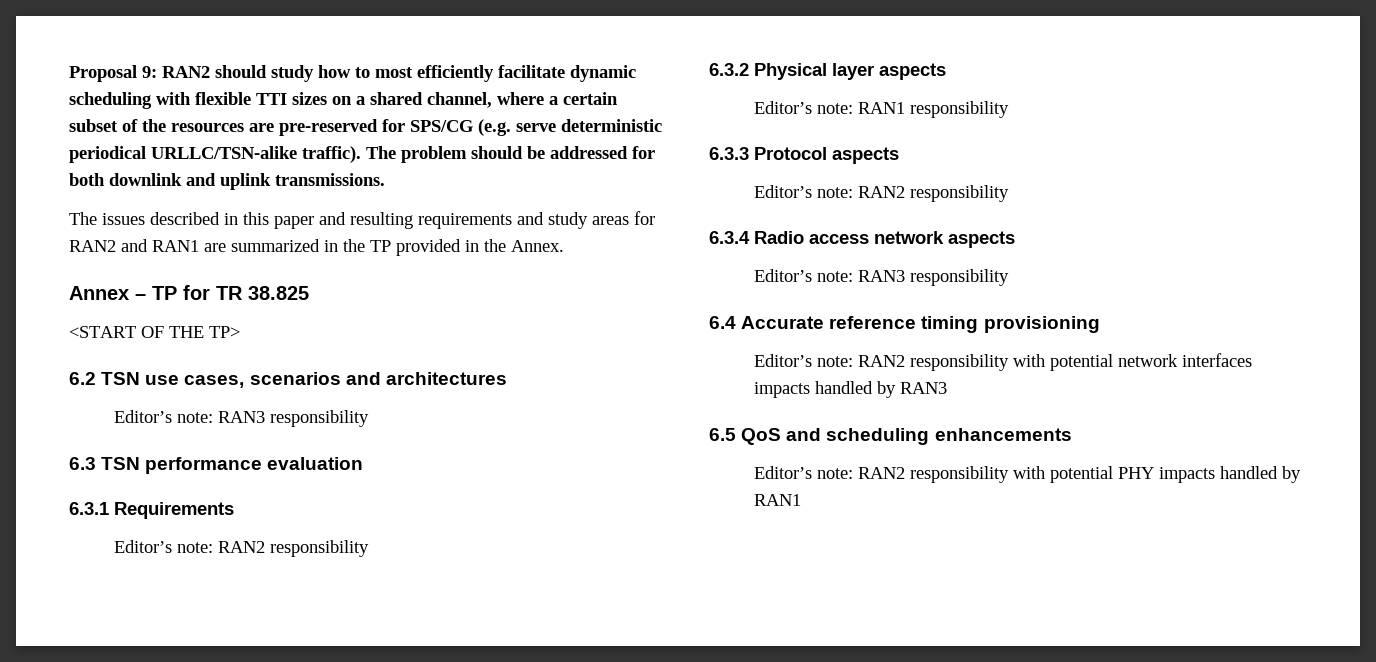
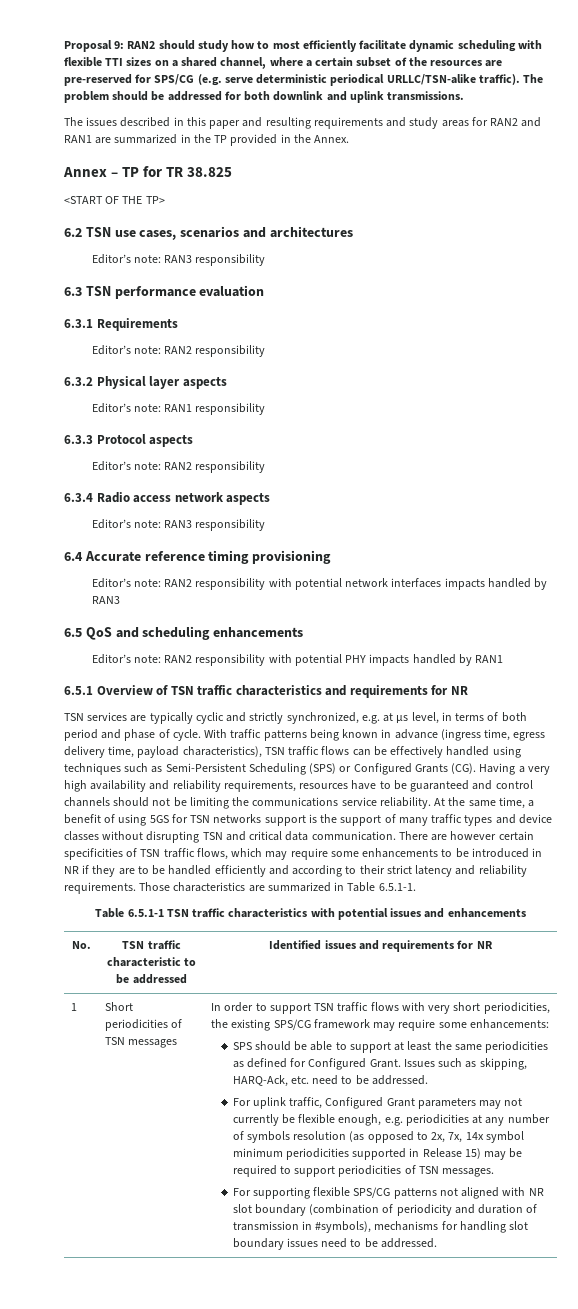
(802, 500) none -> [64,685,468,698] [64,712,527,724] [64,729,546,741] [64,746,521,758] [64,763,550,775] [64,780,533,792] [64,797,535,809] [64,814,552,826] [64,831,534,843] [64,848,543,860] [64,865,527,877] [64,882,416,894] [95,908,526,920] [72,941,91,949] [122,940,181,950] [106,957,197,967] [116,974,187,984] [269,940,493,952] [71,1003,78,1011] [105,1002,134,1011] [105,1019,183,1031] [105,1037,178,1048] [211,1002,550,1014] [211,1019,549,1031] [232,1041,549,1053] [232,1058,527,1070] [232,1075,428,1087] [232,1097,523,1109] [232,1114,550,1126] [232,1131,524,1143] [232,1148,523,1160] [232,1165,495,1177] [232,1187,544,1199] [232,1204,538,1216] [232,1221,529,1233] [232,1238,437,1250] // 6.5.1 Overview of TSN traffic characteristics and requirements for NR // TSN services are typically cyclic and strictly synchronized, e.g. at µs level, in terms of both period and phase of cycle. With traffic patterns being known in advance (ingress time, egress delivery time, payload characteristics), TSN traffic flows can be effectively handled using techniques such as Semi-Persistent Scheduling (SPS) or Configured Grants (CG). Having a very high availability and reliability requirements, resources have to be guaranteed and control channels should not be limiting the communications service reliability. At the same time, a benefit of using 5GS for TSN networks support is the support of many traffic types and device classes without disrupting TSN and critical data communication. There are however certain specificities of TSN traffic flows, which may require some enhancements to be introduced in NR if they are to be handled efficiently and according to their strict latency and reliability requirements. Those characteristics are summarized in Table 6.5.1-1. // Table 6.5.1-1 TSN traffic characteristics with potential issues and enhancements // No. | TSN traffic characteristic to be addressed | Identified issues and requirements for NR // 1 | Short periodicities of TSN messages | In order to support TSN traffic flows with very short periodicities, the existing SPS/CG framework may require some enhancements: // SPS should be able to support at least the same periodicities as defined for Configured Grant. Issues such as skipping, HARQ-Ack, etc. need to be addressed. // For uplink traffic, Configured Grant parameters may not currently be flexible enough, e.g. periodicities at any number of symbols resolution (as opposed to 2x, 7x, 14x symbol minimum periodicities supported in Release 15) may be required to support periodicities of TSN messages. // For supporting flexible SPS/CG patterns not aligned with NR slot boundary (combination of periodicity and duration of transmission in #symbols), mechanisms for handling slot boundary issues need to be addressed.

